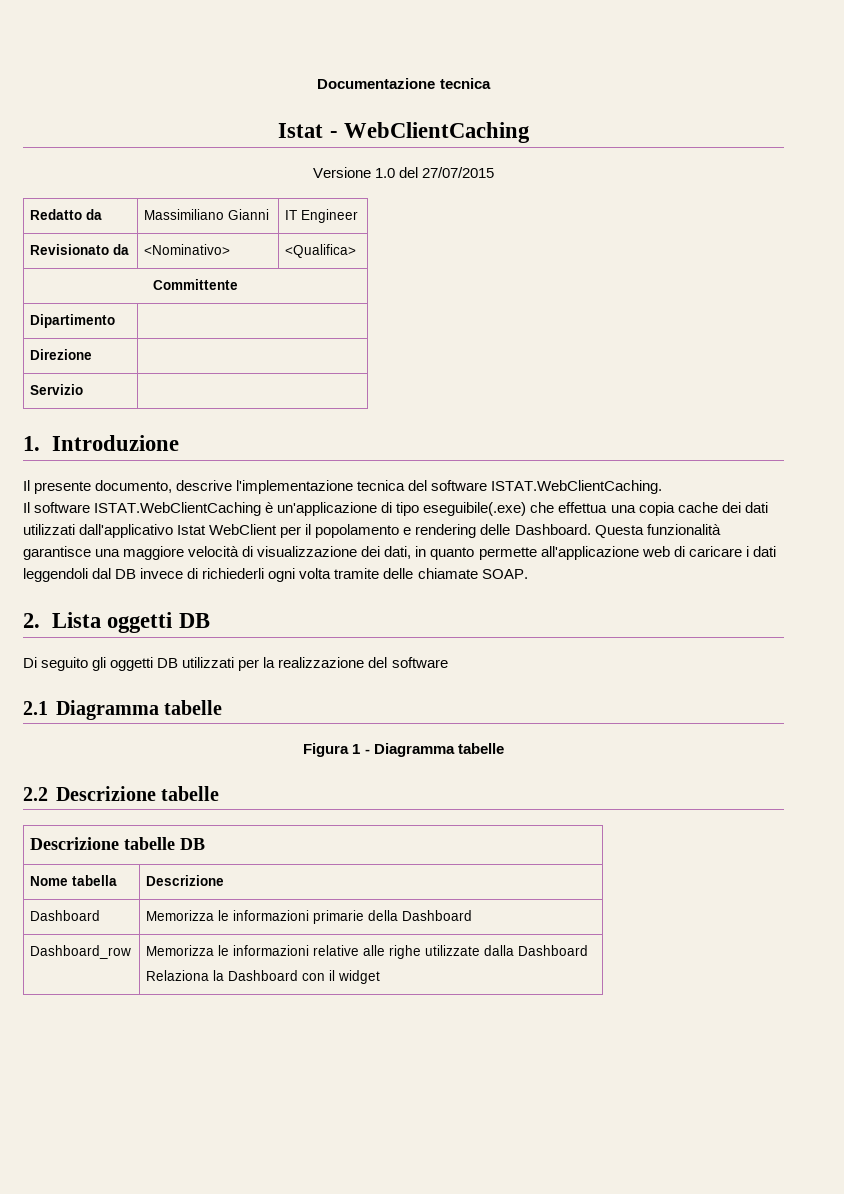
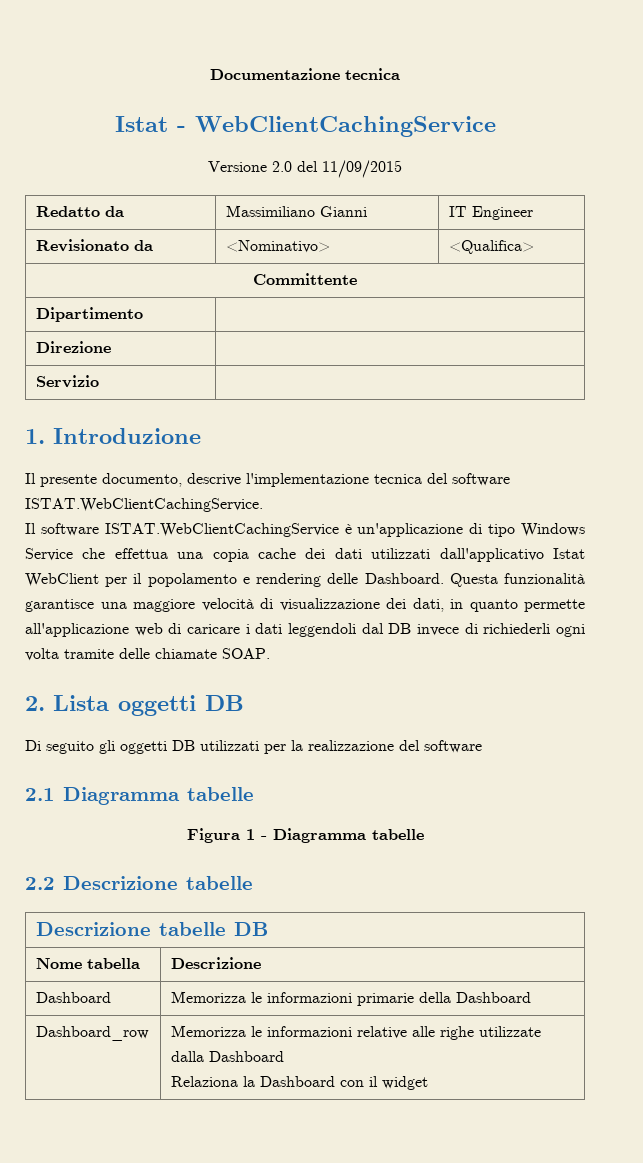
[343,122,530,143] WebClientCaching -> [194,116,496,137] WebClientCachingService
[374,167,495,178] 1.0 del 27/07/2015 -> [272,160,402,178] 2.0 del 11/09/2015
[491,480,663,494] ISTAT.WebClientCaching. -> [25,498,263,512] ISTAT.WebClientCachingService.
[94,502,262,516] ISTAT.WebClientCaching -> [104,523,339,537] ISTAT.WebClientCachingService
[423,502,527,516] eseguibile(.exe) -> [520,523,585,537] [25,548,73,561] Windows Service

